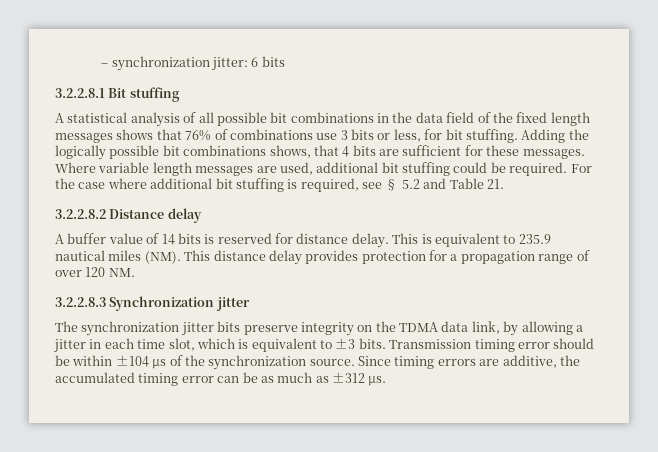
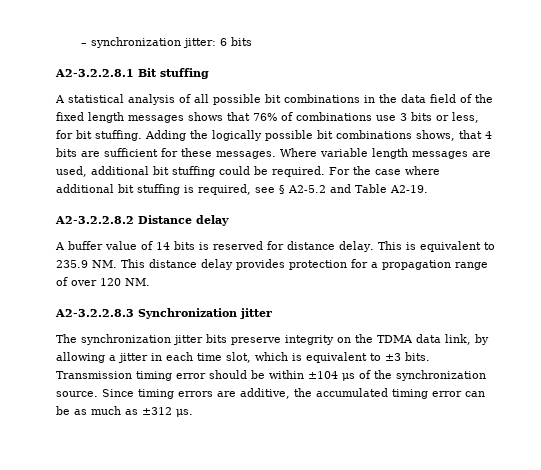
[55,88,105,98] 3.2.2.8.1 -> [55,69,134,77] A2-3.2.2.8.1
[401,179,420,189] 5.2 -> [288,185,326,193] A2-5.2
[486,179,504,189] [55,209,106,219] 21. // 3.2.2.8.2 -> [390,185,428,193] [55,216,134,224] A2-19. // A2-3.2.2.8.2
[55,250,181,264] nautical miles (NM). -> [92,260,117,268] NM.
[55,297,106,307] 3.2.2.8.3 -> [55,309,134,317] A2-3.2.2.8.3

